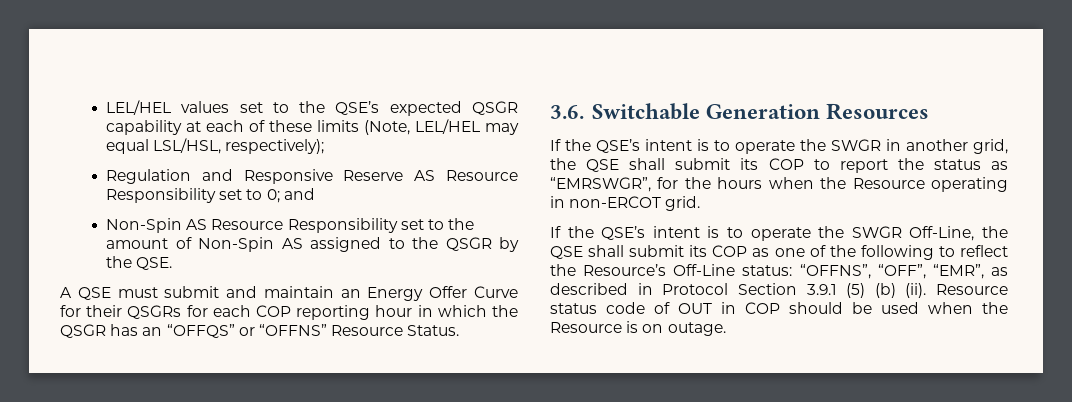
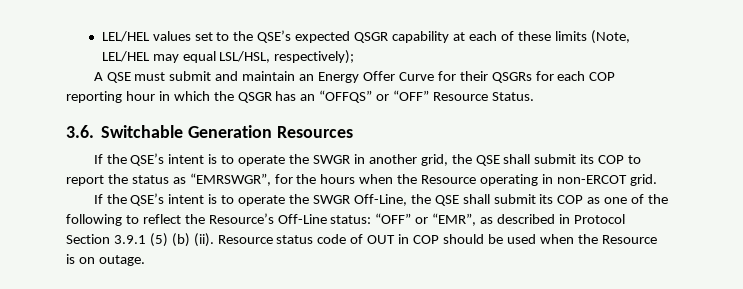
[106,169,518,184] [106,188,315,203] [106,218,475,233] [106,237,519,252] [106,256,173,270] // Regulation and Responsive Reserve AS Resource Responsibility set to 0; and // Non-Spin AS Resource Responsibility set to the amount of Non-Spin AS assigned to the QSGR by the QSE. -> (355, 57) none
[258,324,327,336] “OFFNS” -> [393,90,430,101] “OFF”
[799,264,926,279] “OFFNS”, “OFF”, -> [375,213,429,224] “OFF” or

